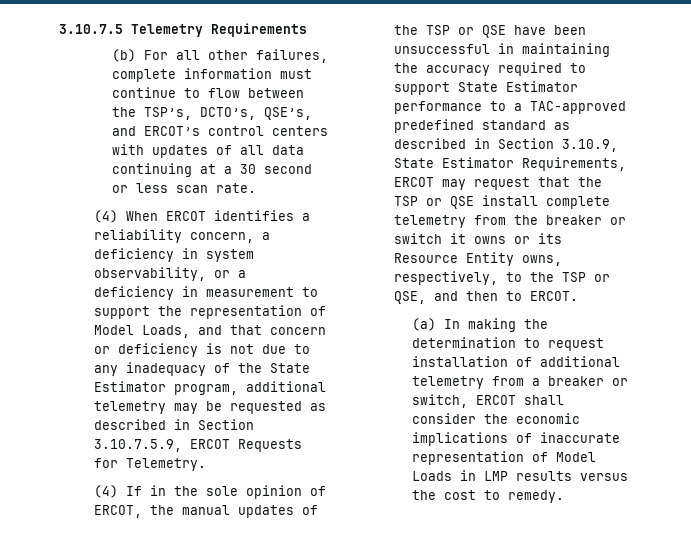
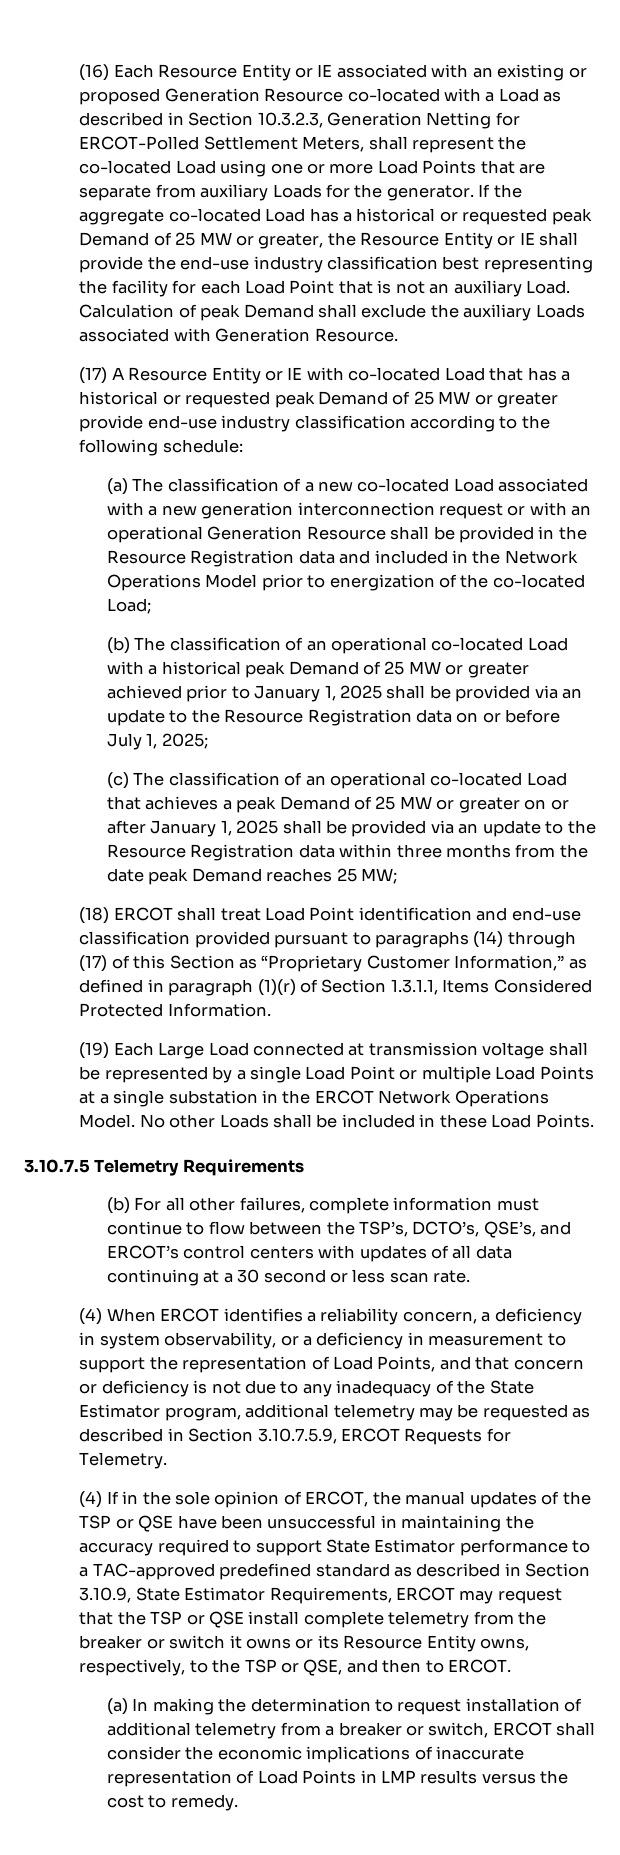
(59, 29) none -> [79,64,587,81] [79,88,562,105] [79,112,520,129] [79,136,527,153] [79,160,546,177] [79,184,522,201] [79,208,592,225] [79,232,579,249] [79,256,593,273] [79,280,571,297] [79,304,585,321] [79,328,398,342] [79,367,571,384] [79,391,559,408] [79,415,550,432] [79,439,243,456] [106,478,589,495] [106,502,592,519] [106,526,587,543] [106,550,578,567] [106,574,585,591] [106,598,151,614] [106,637,568,654] [106,661,529,678] [106,685,583,702] [106,709,561,726] [106,733,208,750] [106,772,567,789] [106,796,569,813] [106,820,596,837] [106,844,588,861] [106,868,398,885] [79,907,581,924] [79,931,576,948] [79,955,587,972] [79,979,592,996] [79,1003,271,1017] [79,1042,588,1059] [79,1066,594,1083] [79,1090,549,1107] [79,1114,594,1128] (16) Each Resource Entity or IE associated with an existing or proposed Generation Resource co-located with a Load as described in Section 10.3.2.3, Generation Netting for ERCOT-Polled Settlement Meters, shall represent the co-located Load using one or more Load Points that are separate from auxiliary Loads for the generator. If the aggregate co-located Load has a historical or requested peak Demand of 25 MW or greater, the Resource Entity or IE shall provide the end-use industry classification best representing the facility for each Load Point that is not an auxiliary Load. Calculation of peak Demand shall exclude the auxiliary Loads associated with Generation Resource. // (17) A Resource Entity or IE with co-located Load that has a historical or requested peak Demand of 25 MW or greater provide end-use industry classification according to the following schedule: // (a) The classification of a new co-located Load associated with a new generation interconnection request or with an operational Generation Resource shall be provided in the Resource Registration data and included in the Network Operations Model prior to energization of the co-located Load; // (b) The classification of an operational co-located Load with a historical peak Demand of 25 MW or greater achieved prior to January 1, 2025 shall be provided via an update to the Resource Registration data on or before July 1, 2025; // (c) The classification of an operational co-located Load that achieves a peak Demand of 25 MW or greater on or after January 1, 2025 shall be provided via an update to the Resource Registration data within three months from the date peak Demand reaches 25 MW; // (18) ERCOT shall treat Load Point identification and end-use classification provided pursuant to paragraphs (14) through (17) of this Section as “Proprietary Customer Information,” as defined in paragraph (1)(r) of Section 1.3.1.1, Items Considered Protected Information. // (19) Each Large Load connected at transmission voltage shall be represented by a single Load Point or multiple Load Points at a single substation in the ERCOT Network Operations Model. No other Loads shall be included in these Load Points. //
[94,325,191,338] Model Loads, -> [332,1356,436,1372] Load Points,
[556,452,597,462] [412,471,453,481] Model Loads -> [257,1770,357,1784] Load Points

